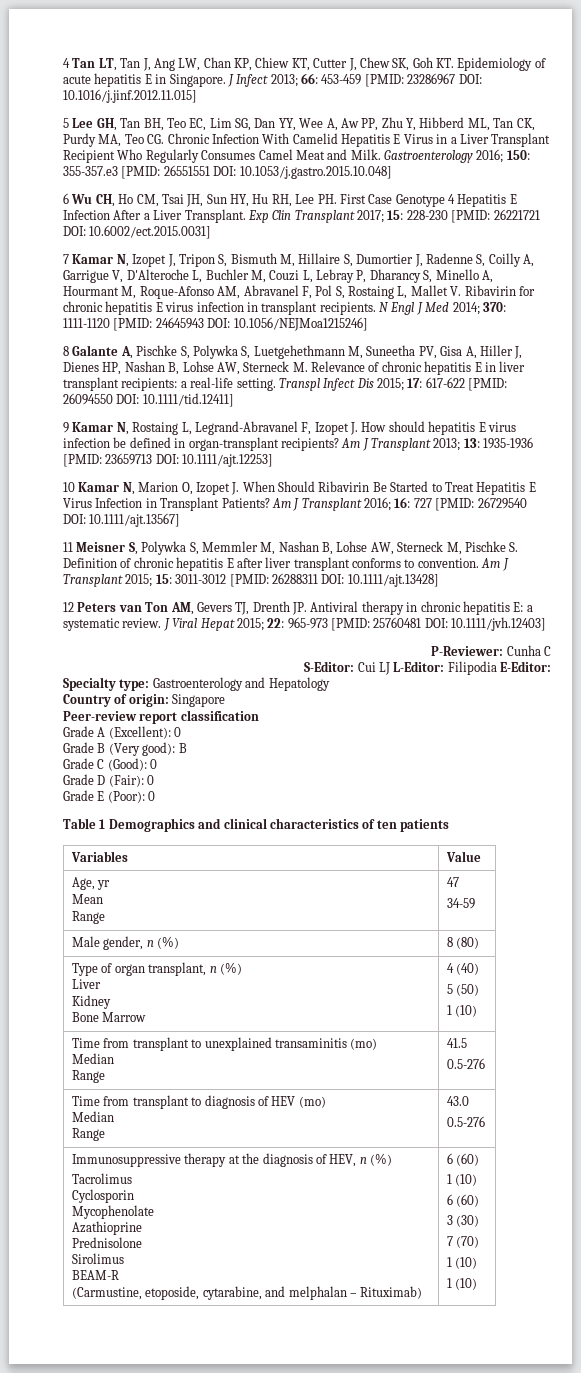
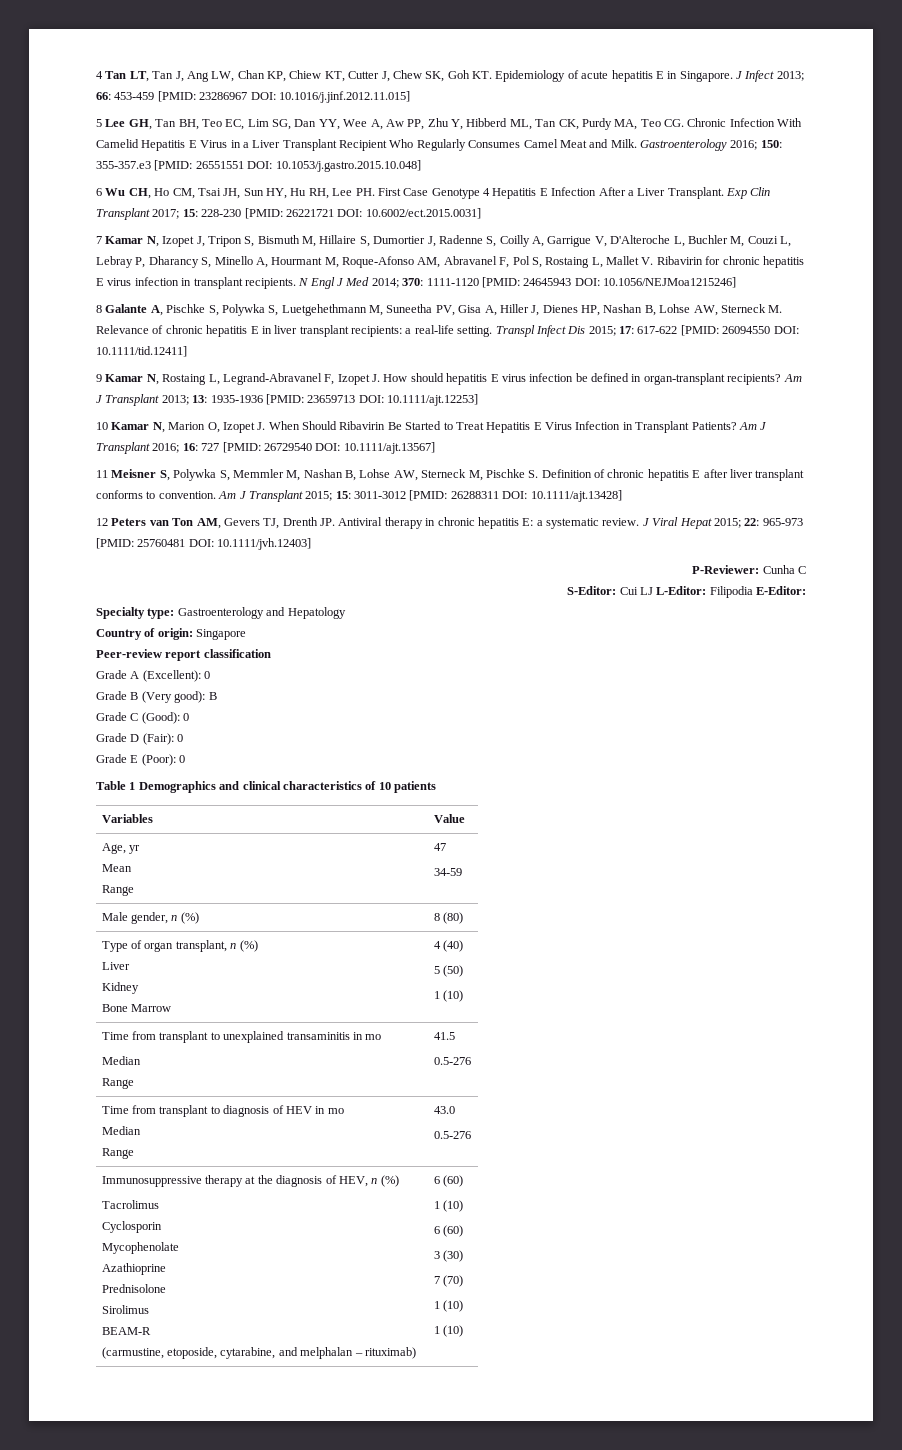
[376,820,397,829] ten -> [378,782,391,790] 10
[350,1038,378,1050] (mo) -> [352,1032,382,1040] in mo
[298,1096,326,1108] (mo) -> [315,1106,344,1114] in mo
[72,1287,143,1300] (Carmustine, -> [101,1347,164,1359] (carmustine,
[360,1286,423,1299] Rituximab) -> [364,1347,416,1359] rituximab)

